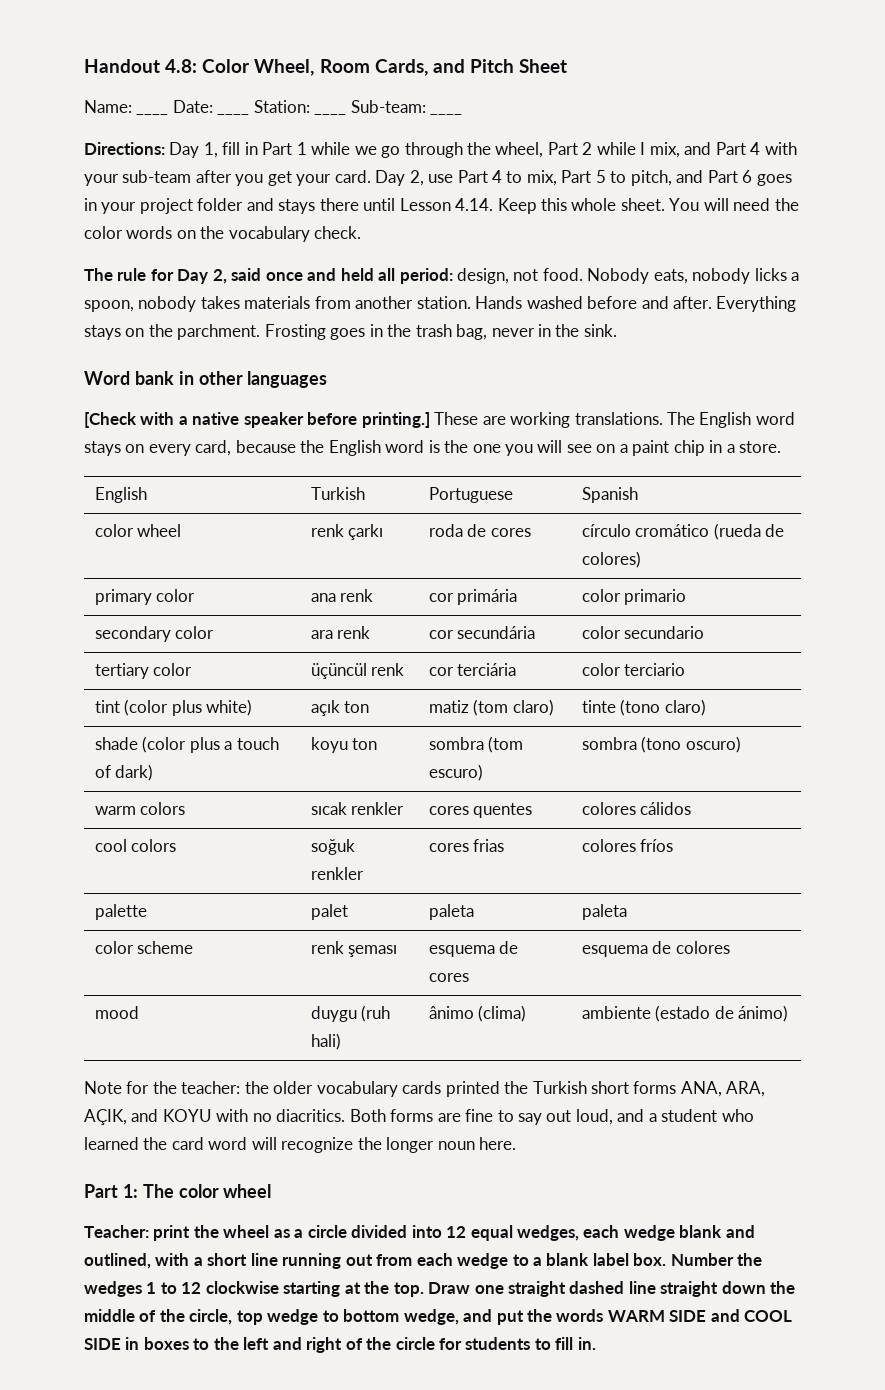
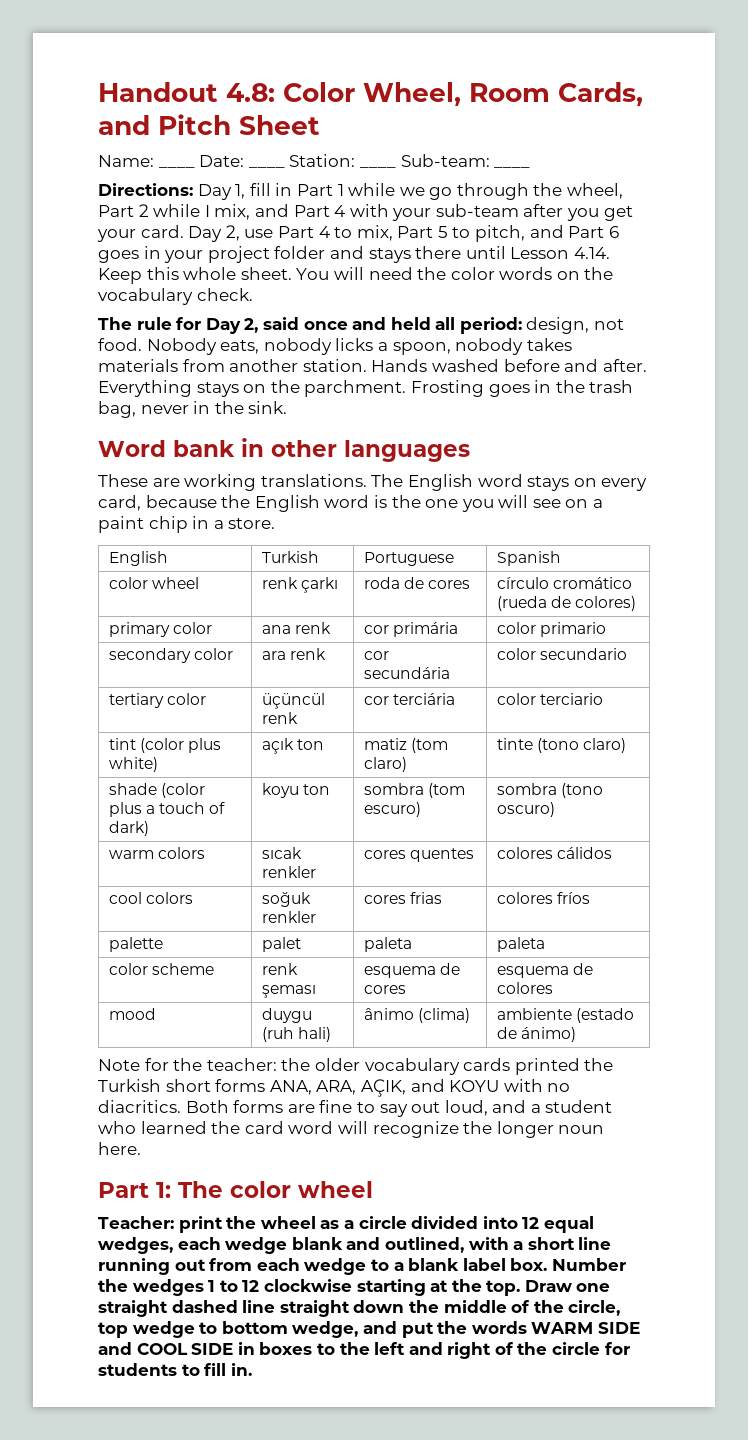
[84,412,430,428] [Check with a native speaker before printing.] -> (470, 451) none

